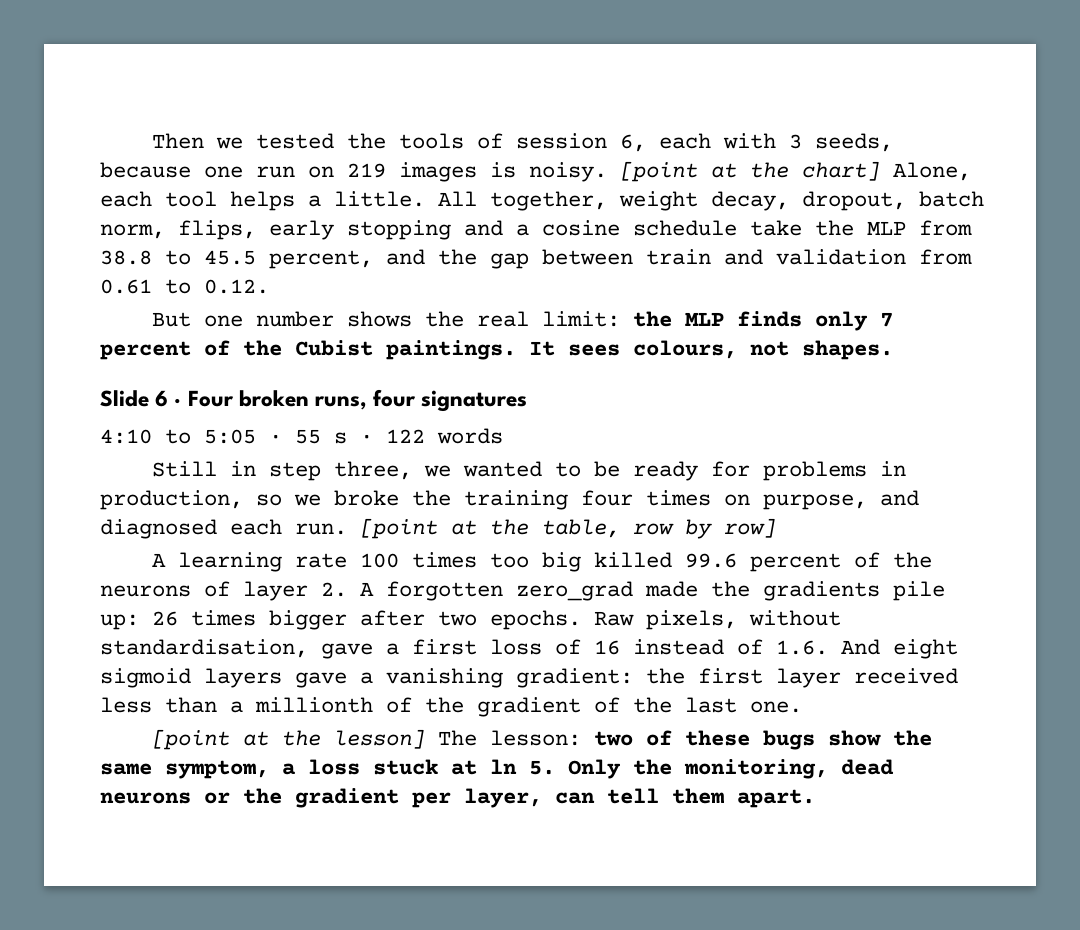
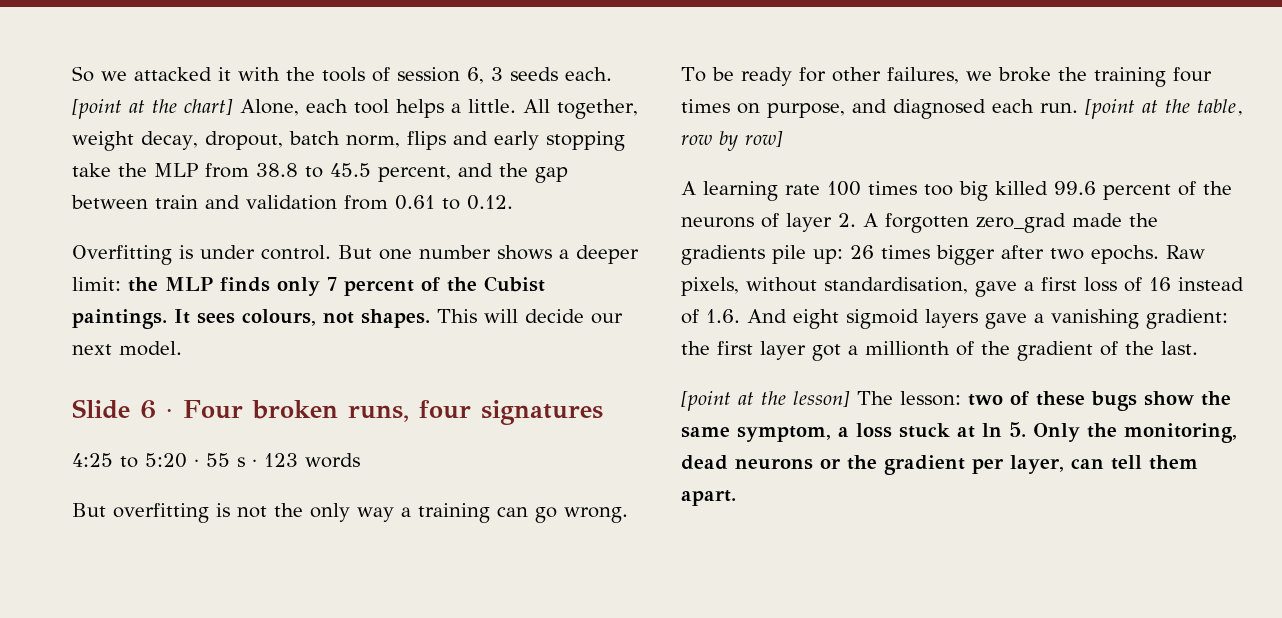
[152,133,335,149] Then we tested -> [72,66,280,82] So we attacked it with
[659,133,894,152] [100,162,607,182] each with 3 seeds, because one run on 219 images is noisy. -> [491,67,612,81] 3 seeds each.
[178,220,737,240] flips, early stopping and a cosine schedule -> [406,131,625,151] flips and early stopping
(269, 286) none -> [72,245,331,265] Overfitting is under control.
[425,311,530,327] the real -> [559,245,639,264] a deeper
(893, 350) none -> [437,309,623,324] [72,341,182,356] This will decide our next model.
[100,429,256,444] 4:10 to 5:05 -> [72,453,187,468] 4:25 to 5:20
[386,429,425,443] 122 -> [264,453,298,467] 123
[152,461,907,481] [100,490,282,510] Still in step three, we wanted to be ready for problems in production, so -> [72,503,628,523] [681,67,959,86] But overfitting is not the only way a training can go wrong. To be ready for other failures,
[854,668,958,684] [100,697,217,713] received less than -> [812,344,841,361] got
[685,697,802,713] last one. -> [1161,341,1198,355] last.

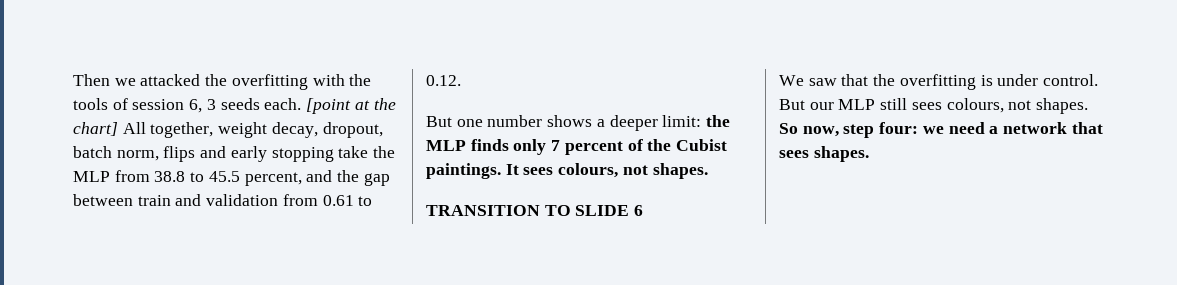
[72,66,94,82] So -> [73,74,110,86] Then
[218,67,231,81] it -> [205,74,308,90] the overfitting
[240,99,516,118] Alone, each tool helps a little. -> (118, 129) none
[72,245,331,265] Overfitting is under control. -> (461, 80) none
[437,309,623,324] [72,341,182,356] [72,399,603,425] [72,453,360,468] [72,503,628,523] [681,67,1212,87] [681,98,1244,119] [681,130,783,151] [681,181,1232,201] [681,213,1158,233] [681,245,1205,265] [681,277,1244,297] [681,309,1228,329] [681,341,1198,361] [681,390,1231,411] [681,422,1237,443] [681,455,1198,475] [681,490,736,506] This will decide our next model. // Slide 6 · Four broken runs, four signatures // 4:25 to 5:20 · 55 s · 123 words // But overfitting is not the only way a training can go wrong. To be ready for other failures, we broke the training four times on purpose, and diagnosed each run. [point at the table, row by row] // A learning rate 100 times too big killed 99.6 percent of the neurons of layer 2. A forgotten zero_grad made the gradients pile up: 26 times bigger after two epochs. Raw pixels, without standardisation, gave a first loss of 16 instead of 1.6. And eight sigmoid layers gave a vanishing gradient: the first layer got a millionth of the gradient of the last. // [point at the lesson] The lesson: two of these bugs show the same symptom, a loss stuck at ln 5. Only the monitoring, dead neurons or the gradient per layer, can tell them apart. -> [426,205,644,216] [779,74,1099,90] [779,98,1089,114] [779,122,1103,138] [779,146,869,162] // TRANSITION TO SLIDE 6 // We saw that the overfitting is under control. But our MLP still sees colours, not shapes. So now, step four: we need a network that sees shapes.

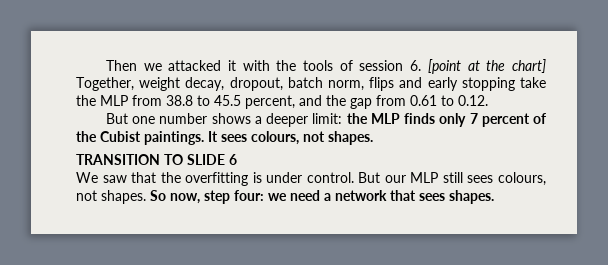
[205,74,308,90] the overfitting -> [227,60,236,71] it
[189,98,302,113] 6, 3 seeds each. -> [410,60,422,71] 6.
[122,122,214,138] All together, -> [76,77,134,91] Together,
[73,194,279,206] between train and validation -> (372, 103) none

